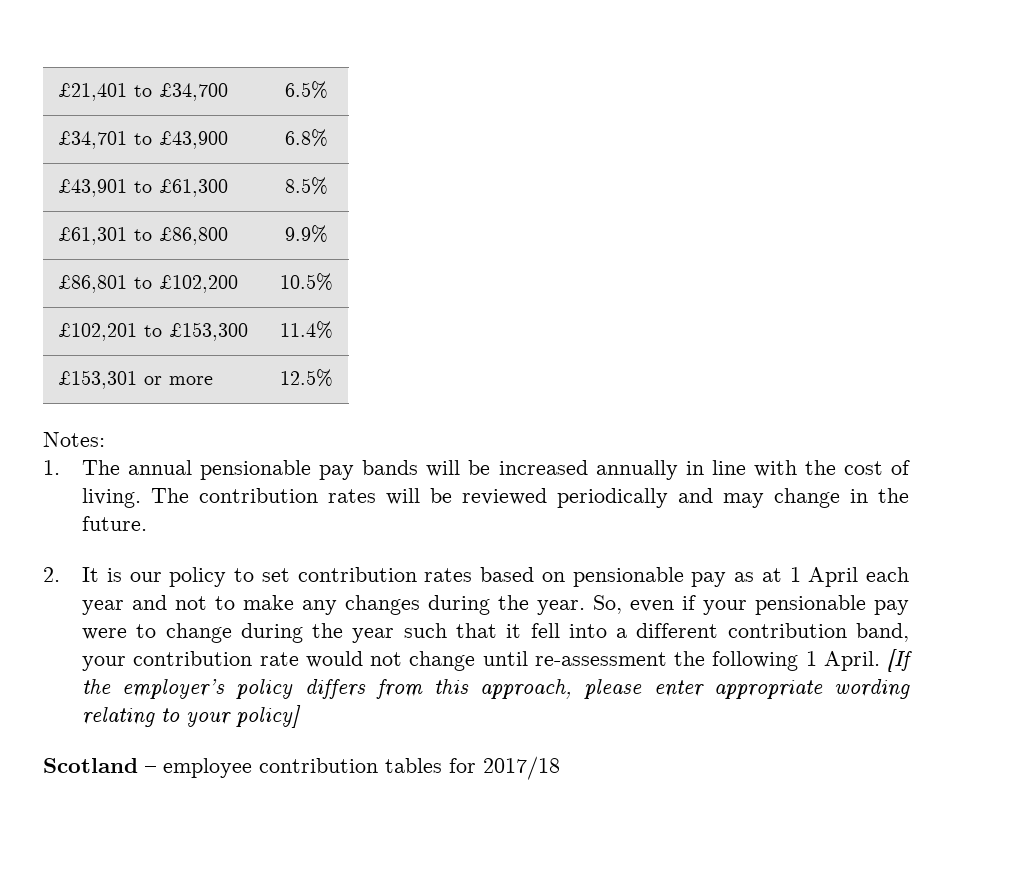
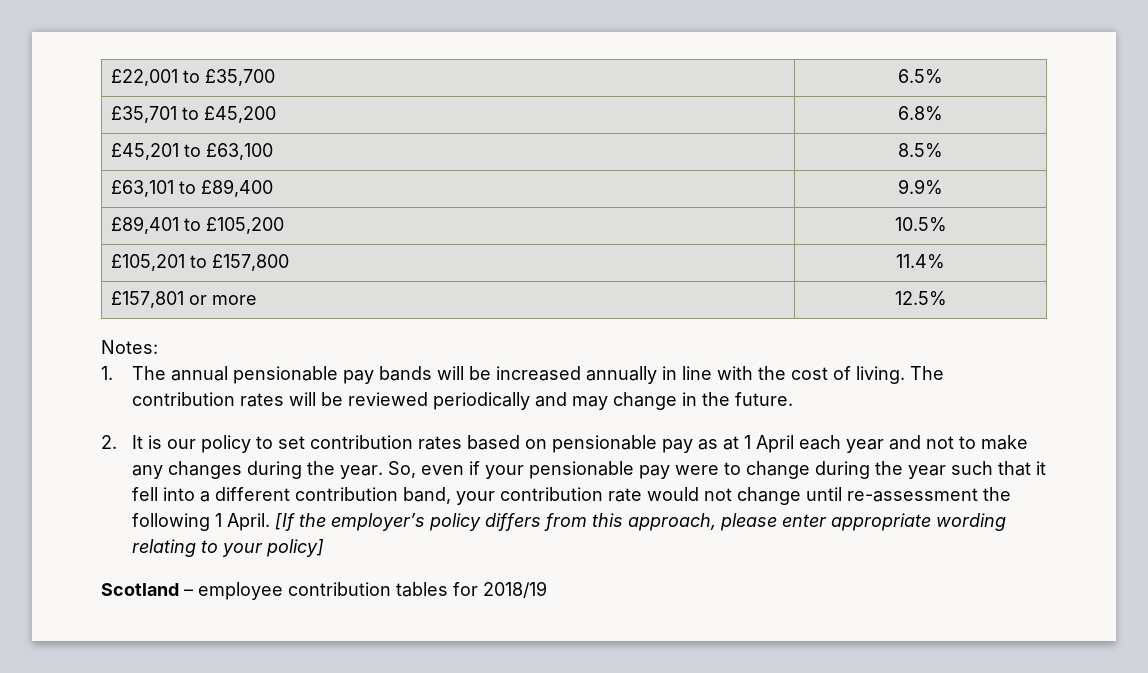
[58,83,229,101] [285,81,328,99] [58,131,229,149] [285,129,328,147] [58,179,229,197] [285,177,328,195] [58,227,229,245] [285,225,328,243] [58,275,239,293] [280,273,333,291] [58,322,249,341] £21,401 to £34,700 | 6.5% // £34,701 to £43,900 | 6.8% // £43,901 to £61,300 | 8.5% // £61,301 to £86,800 | 9.9% // £86,801 to £102,200 | 10.5% // £102,201 to £153,300 -> [110,69,275,86] [898,69,943,84] [110,106,276,123] [898,106,943,121] [110,143,273,160] [898,143,943,158] [110,179,273,197] [898,179,943,195] [110,216,284,234] [894,217,947,232] [110,254,289,271] £22,001 to £35,700 | 6.5% // £35,701 to £45,200 | 6.8% // £45,201 to £63,100 | 8.5% // £63,101 to £89,400 | 9.9% // £89,401 to £105,200 | 10.5% // £105,201 to £157,800
[58,370,138,389] £153,301 -> [110,291,184,308] £157,801
[483,756,560,780] 2017/18 -> [483,581,547,598] 2018/19

